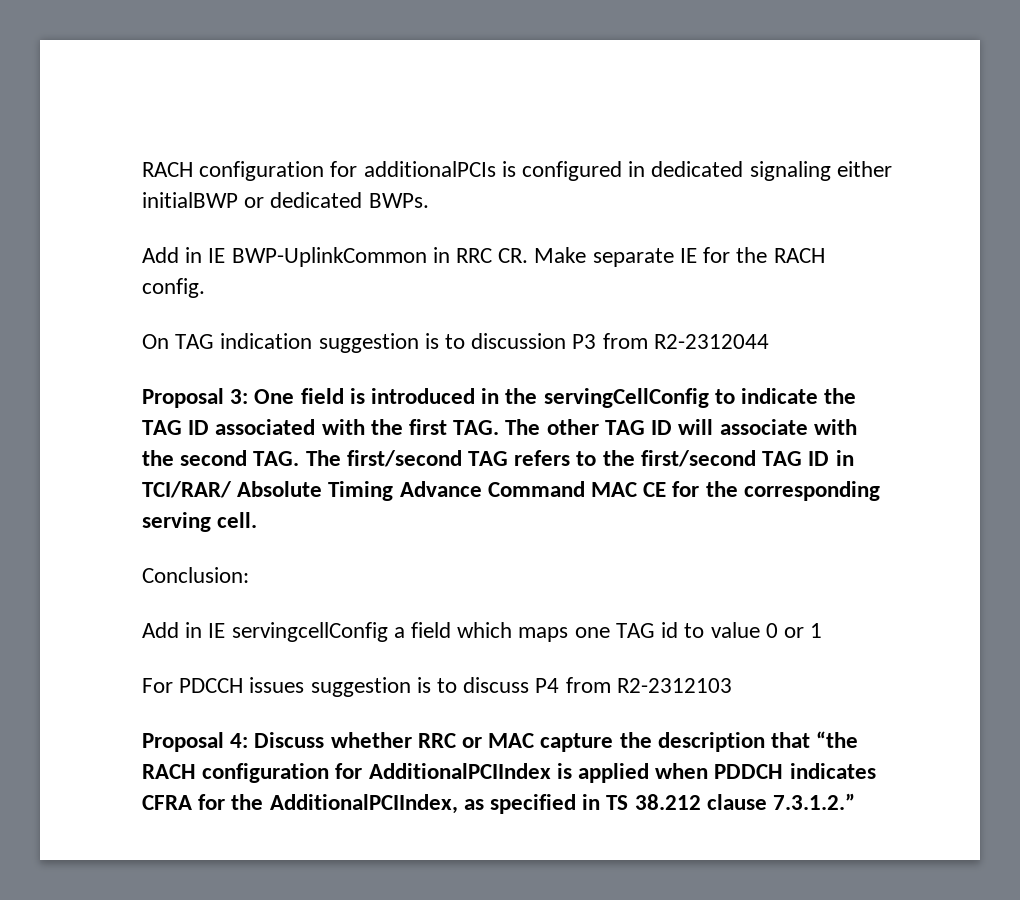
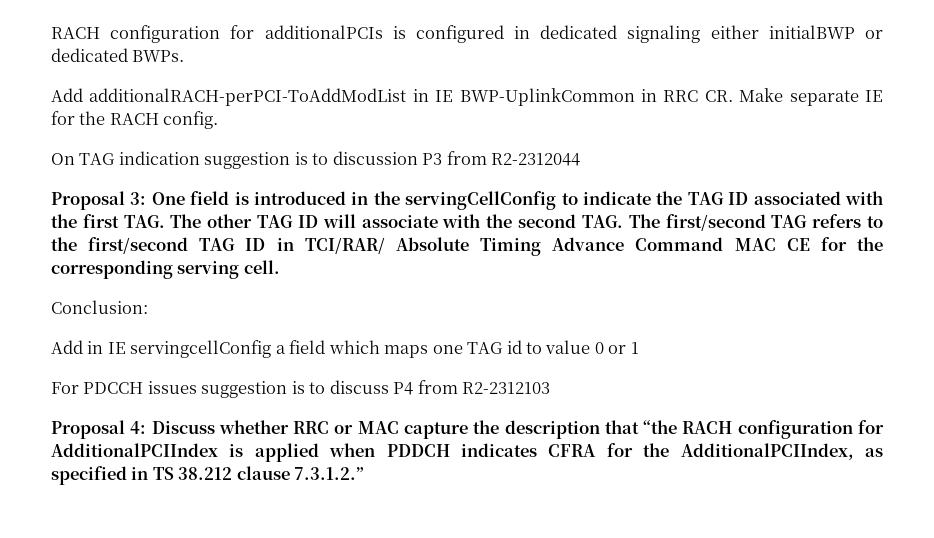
(179, 255) none -> [89,88,407,106] additionalRACH-perPCI-ToAddModList

